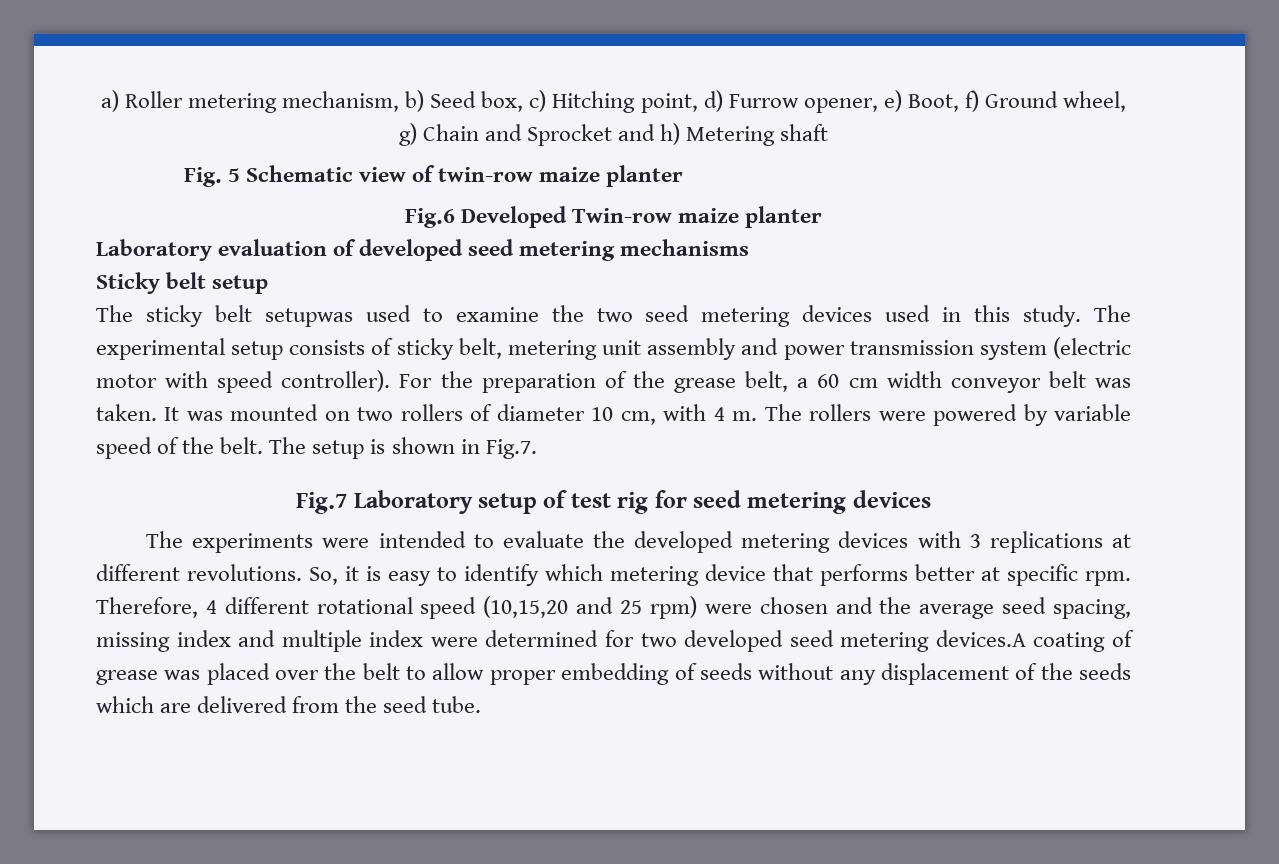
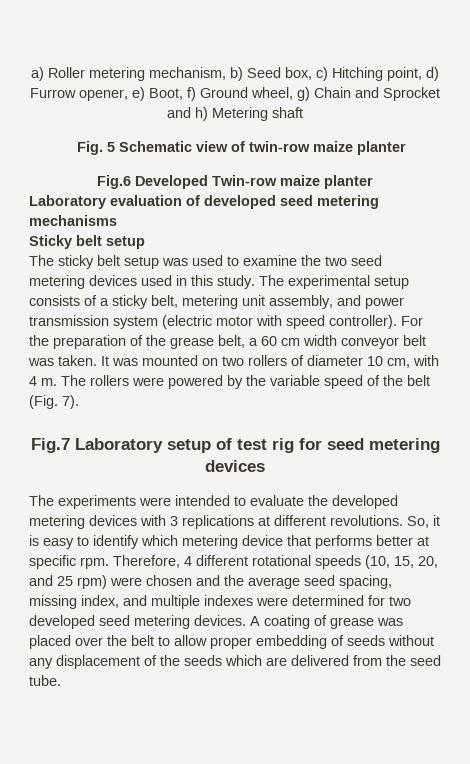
[264,308,353,327] setupwas -> [124,256,188,269] setup was
(394, 346) none -> [100,298,109,306] a
[647,338,737,360] assembly -> [269,295,333,309] assembly,
(1048, 415) none -> [246,375,266,386] the
[220,437,537,459] belt. The setup is shown in Fig.7. -> [407,375,430,386] [29,395,79,409] belt (Fig. 7).
[420,596,569,619] speed (10,15,20 -> [315,555,438,569] speeds (10, 15, 20,
[176,630,231,647] index -> [81,595,119,608] index,
[369,630,424,647] index -> [204,595,253,606] indexes
[935,630,1026,647] devices.A -> [194,615,260,626] devices. A

